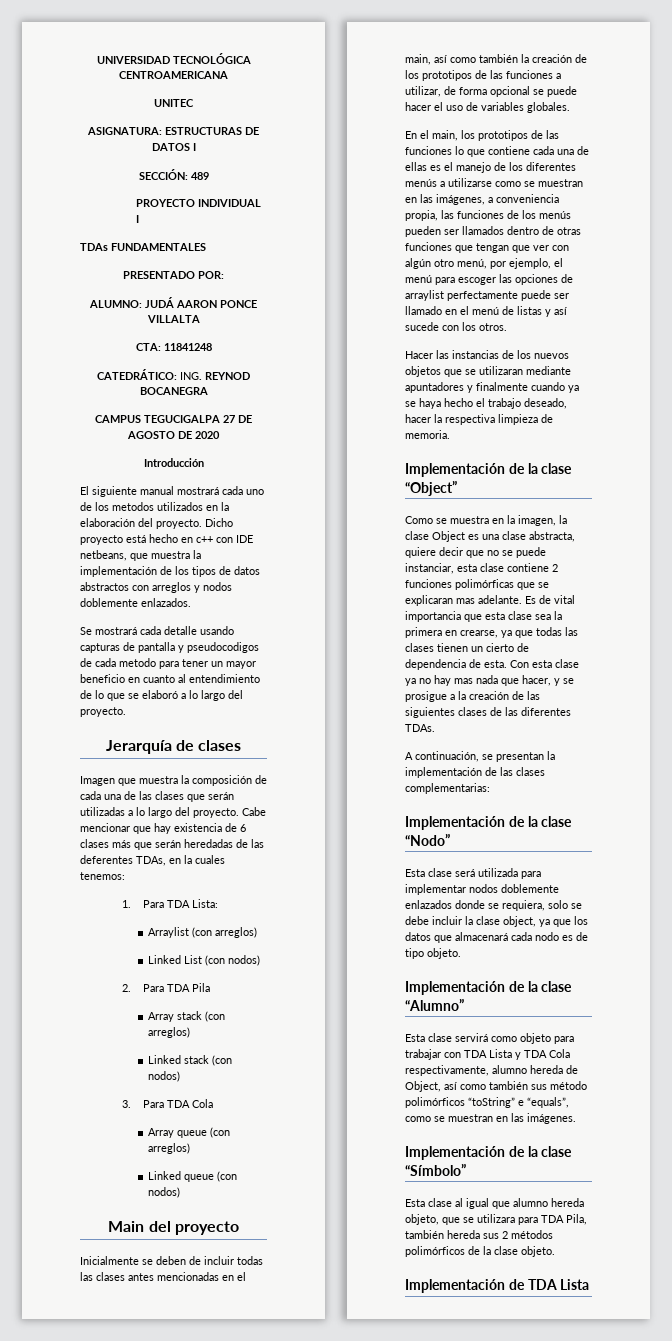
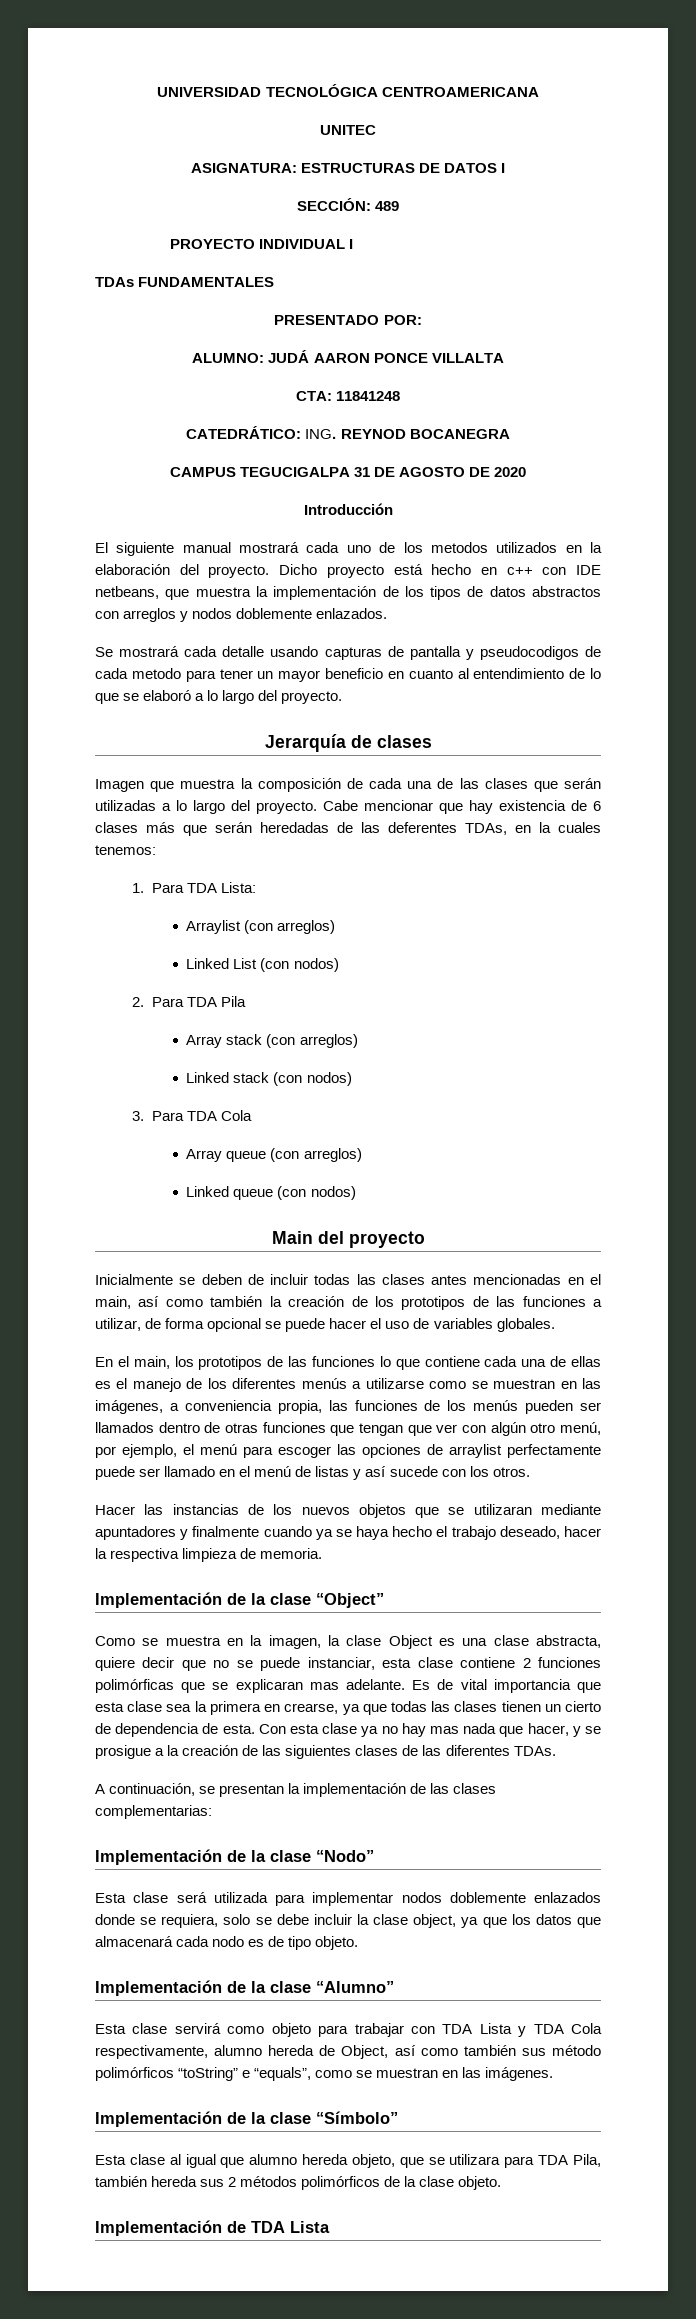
[223,415,235,423] 27 -> [353,467,370,477] 31

